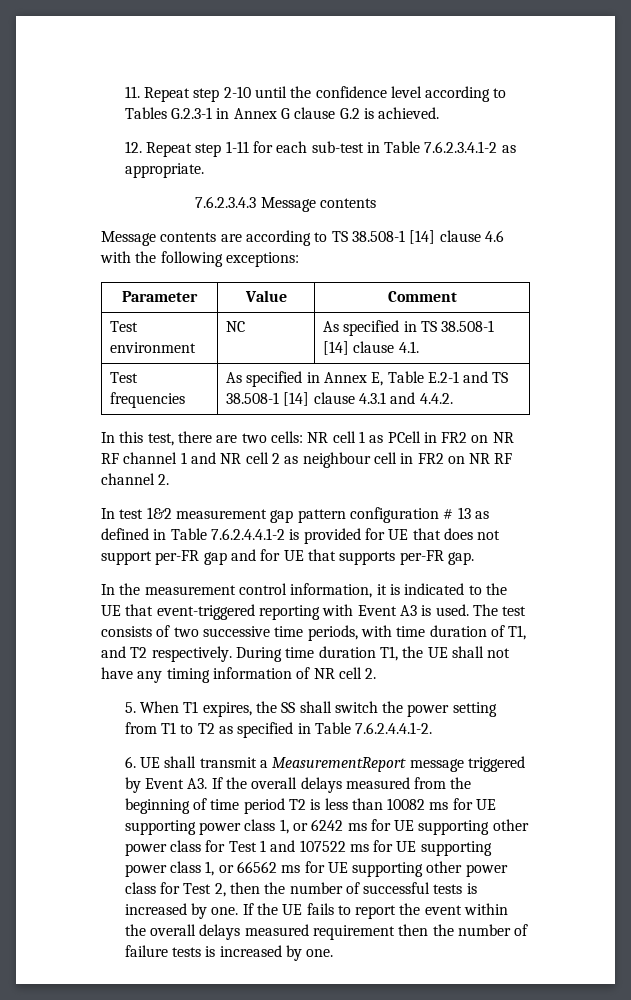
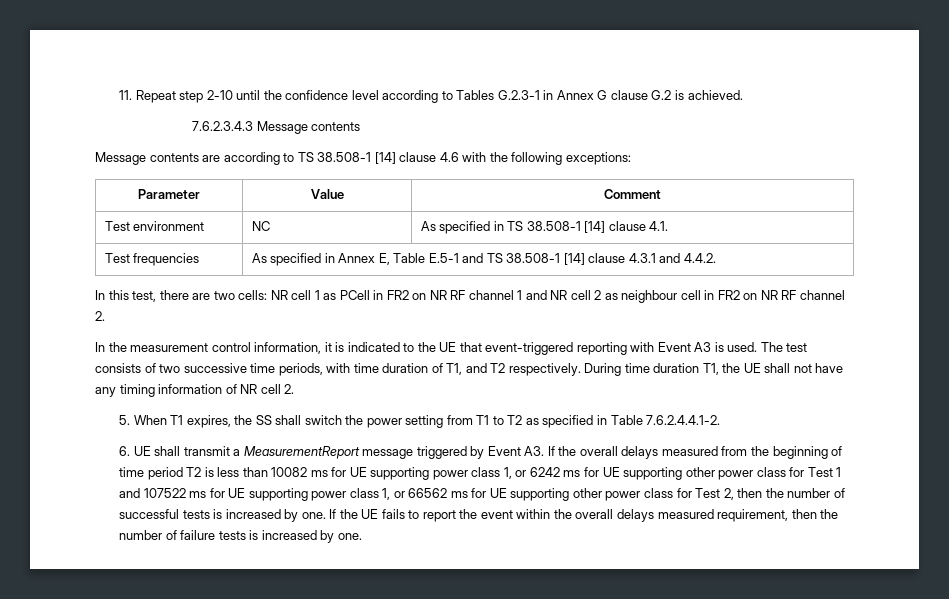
[124,141,516,157] [124,163,204,178] // 12. Repeat step 1-11 for each sub-test in Table 7.6.2.3.4.1-2 as appropriate. -> (743, 95) none
[427,371,459,383] E.2-1 -> [428,253,459,263] E.5-1
[101,507,489,523] [101,528,501,544] [101,549,474,565] // In test 1&2 measurement gap pattern configuration # 13 as defined in Table 7.6.2.4.4.1-2 is provided for UE that does not support per-FR gap and for UE that supports per-FR gap. -> (105, 316) none
[312,925,395,940] requirement -> [717,509,789,522] requirement,

